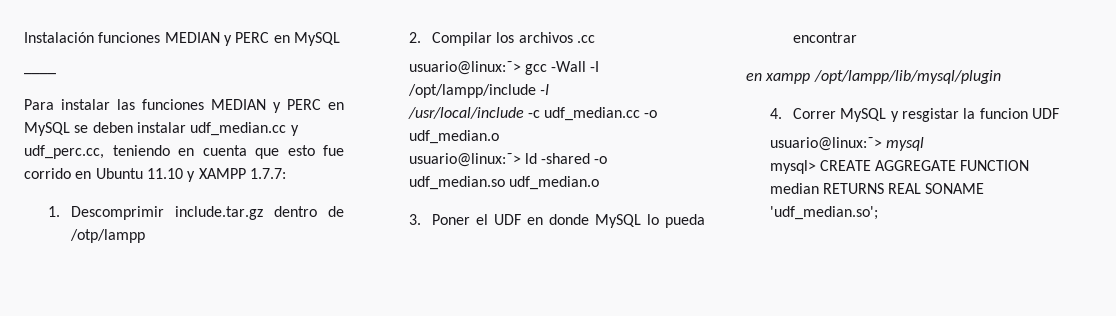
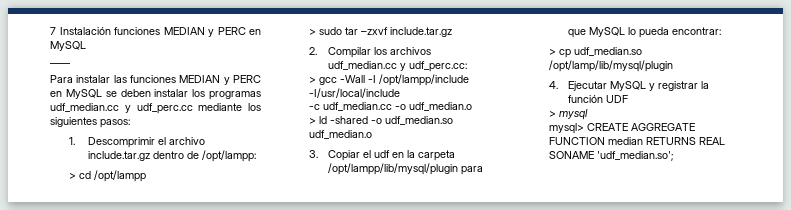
(24, 37) none -> [50,27,56,35] 7
[190,122,299,136] [24,145,344,159] [24,168,286,182] udf_median.cc y udf_perc.cc, teniendo en cuenta que esto fue corrido en Ubuntu 11.10 y XAMPP 1.7.7: -> [192,89,261,100] [50,103,261,114] [50,117,130,128] los programas udf_median.cc y udf_perc.cc mediante los siguientes pasos:
(165, 213) none -> [157,137,205,145] el archivo
[70,229,146,243] /otp/lampp -> [201,150,256,162] [68,170,146,182] [308,27,452,37] /opt/lampp: // > cd /opt/lampp // > sudo tar –zxvf include.tar.gz
[576,35,595,43] [408,61,521,75] .cc // usuario@linux:˜> -> [327,61,467,72] [308,77,316,83] udf_median.cc y udf_perc.cc: // >
[539,84,549,95] [407,107,524,119] -I // /usr/local/include -> [308,88,400,98] -I/usr/local/include //
[408,153,521,167] usuario@linux:˜> -> [308,118,316,124] >
[432,214,705,228] [793,32,858,43] [746,70,1001,84] Poner el UDF en donde MySQL lo pueda encontrar // en xampp /opt/lampp/lib/mysql/plugin -> [327,150,455,161] [327,163,483,175] [567,27,721,38] [548,47,642,58] [548,60,673,72] Copiar el udf en la carpeta /opt/lampp/lib/mysql/plugin para que MySQL lo pueda encontrar: // > cp udf_median.so /opt/lamp/lib/mysql/plugin
[793,108,837,119] Correr -> [567,81,607,91] Ejecutar
[901,108,1028,122] resgistar la funcion -> [657,81,709,91] [567,95,603,103] registrar la función
[769,137,882,151] usuario@linux:˜> -> [548,111,556,117] >

